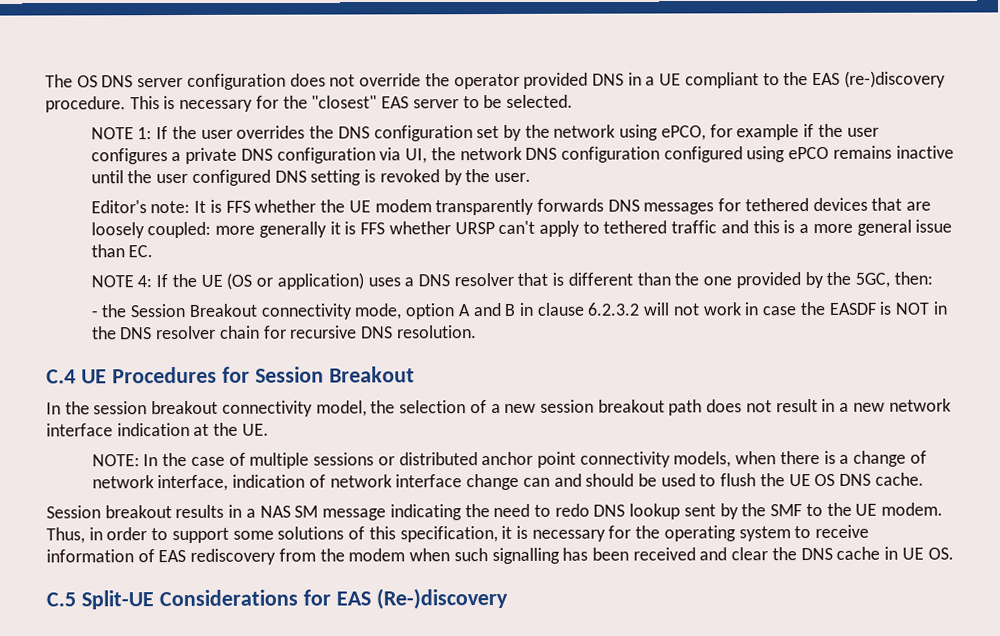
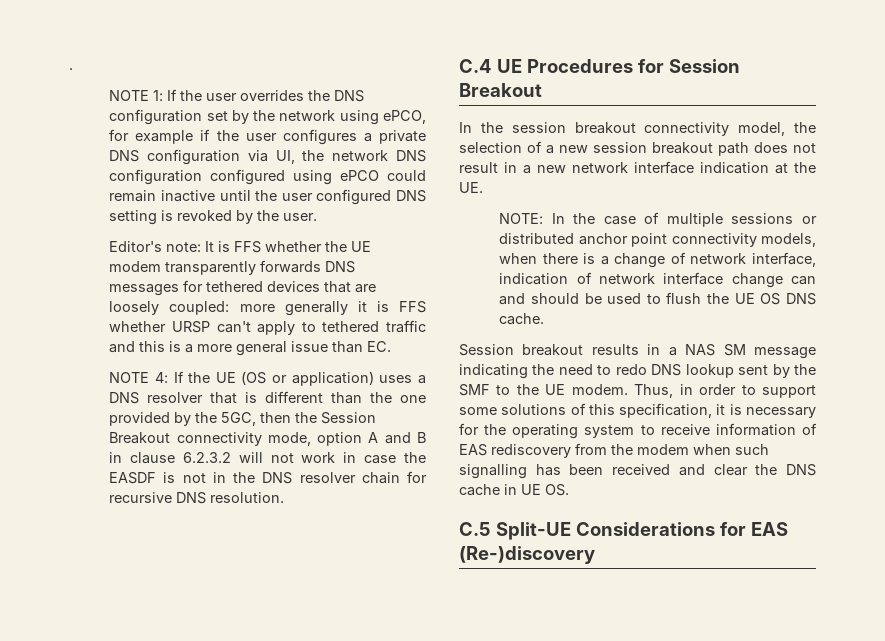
[45,70,946,90] [45,94,573,113] The OS DNS server configuration does not override the operator provided DNS in a UE compliant to the EAS (re-)discovery procedure. This is necessary for the "closest" EAS server to be selected. -> [69,68,73,70] .
[832,145,892,159] remains -> [387,170,427,181] [109,190,157,202] could remain
[893,271,933,285] [90,310,98,318] then: // - -> [260,412,292,423] then
[894,302,929,315] NOT -> [182,473,206,483] not

